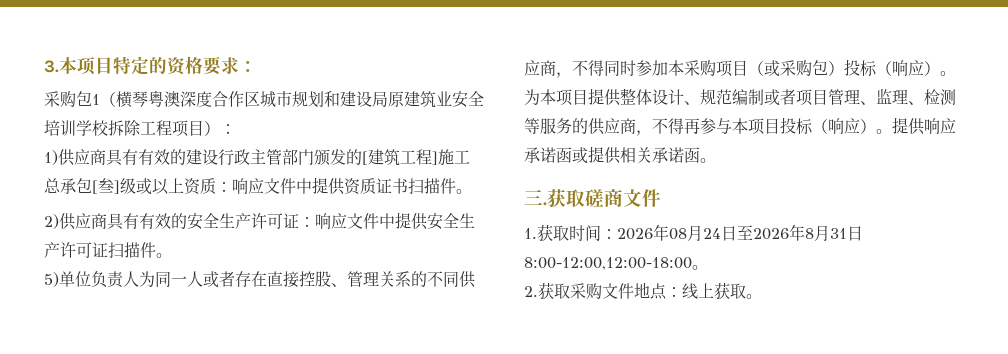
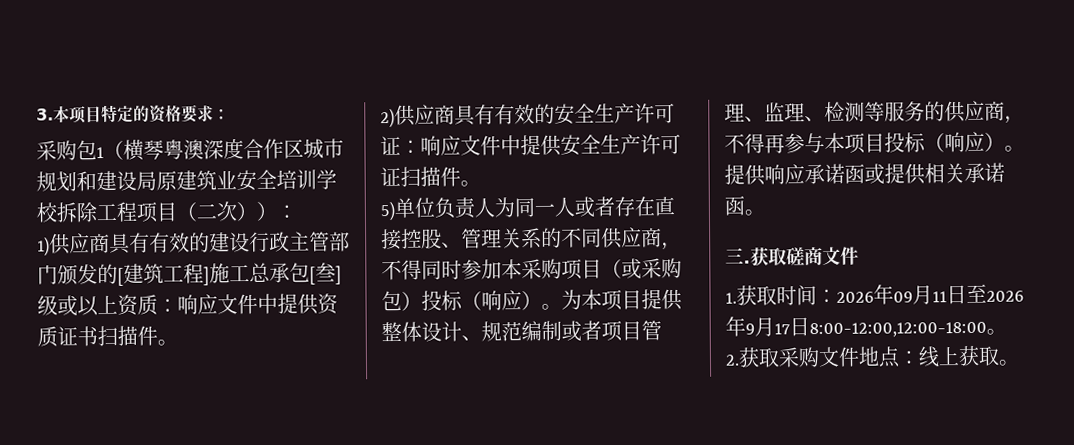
(204, 128) none -> [176,201,257,222] （二次）
[669,224,847,241] 08月24日至2026年8月31 -> [893,283,1024,305] [725,316,790,337] 09月11日至2026年9月17

